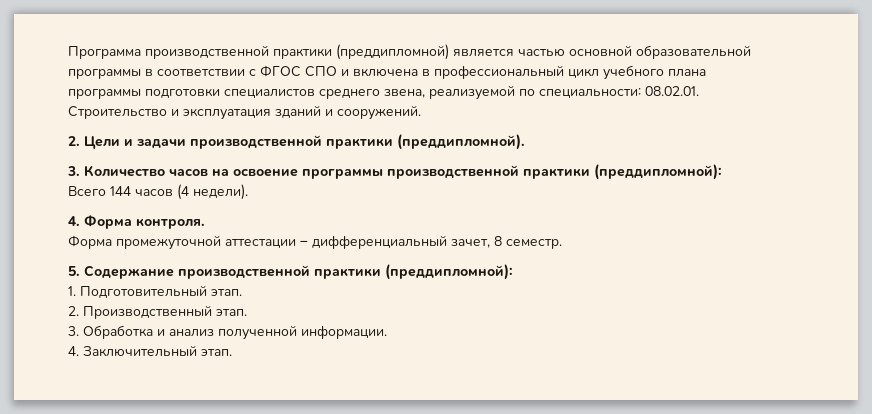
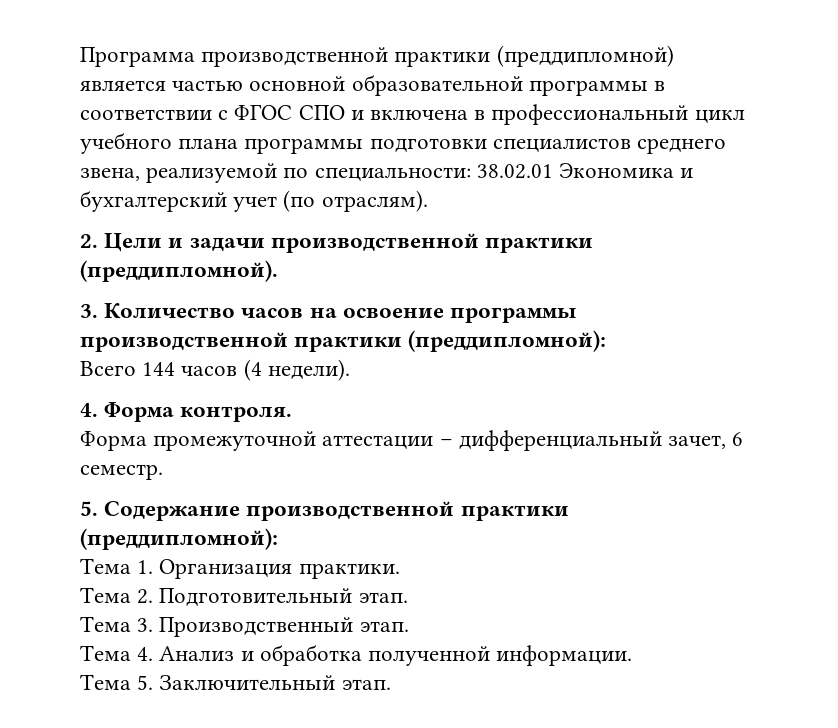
[645,86,699,96] [68,105,421,120] 08.02.01. Строительство и эксплуатация зданий и сооружений. -> [476,163,694,179] [80,190,428,212] 38.02.01 Экономика и бухгалтерский учет (по отраслям).
[494,236,502,246] 8 -> [732,432,744,446] 6
[68,286,76,296] 1. -> [80,558,400,579] [80,587,154,604] Тема 1. Организация практики. // Тема 2.
[68,306,79,316] 2. -> [80,616,154,632] Тема 3.
[68,325,214,339] 3. Обработка и анализ -> [80,644,362,666] Тема 4. Анализ и обработка
[68,346,79,356] 4. -> [80,674,154,690] Тема 5.

